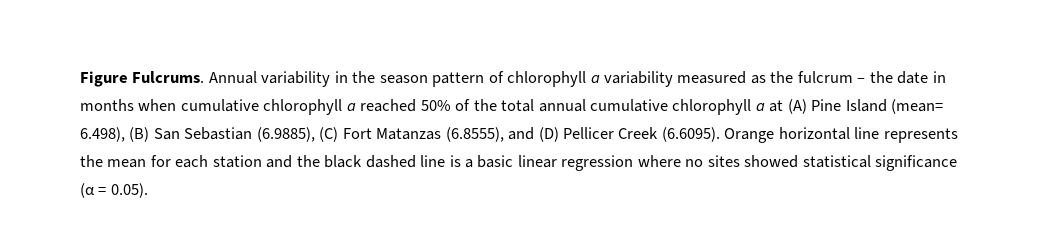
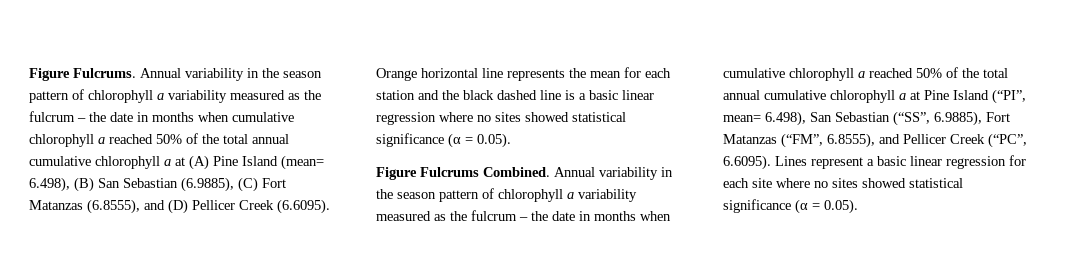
(148, 190) none -> [376,167,673,180] [376,188,637,202] [376,210,671,221] [723,67,1008,81] [723,89,1026,104] [723,111,1010,126] [723,133,1027,148] [723,155,1026,170] [723,178,963,188] [723,199,858,214] // Figure Fulcrums Combined. Annual variability in the season pattern of chlorophyll a variability measured as the fulcrum – the date in months when cumulative chlorophyll a reached 50% of the total annual cumulative chlorophyll a at Pine Island (“PI”, mean= 6.498), San Sebastian (“SS”, 6.9885), Fort Matanzas (“FM”, 6.8555), and Pellicer Creek (“PC”, 6.6095). Lines represent a basic linear regression for each site where no sites showed statistical significance (α = 0.05).

